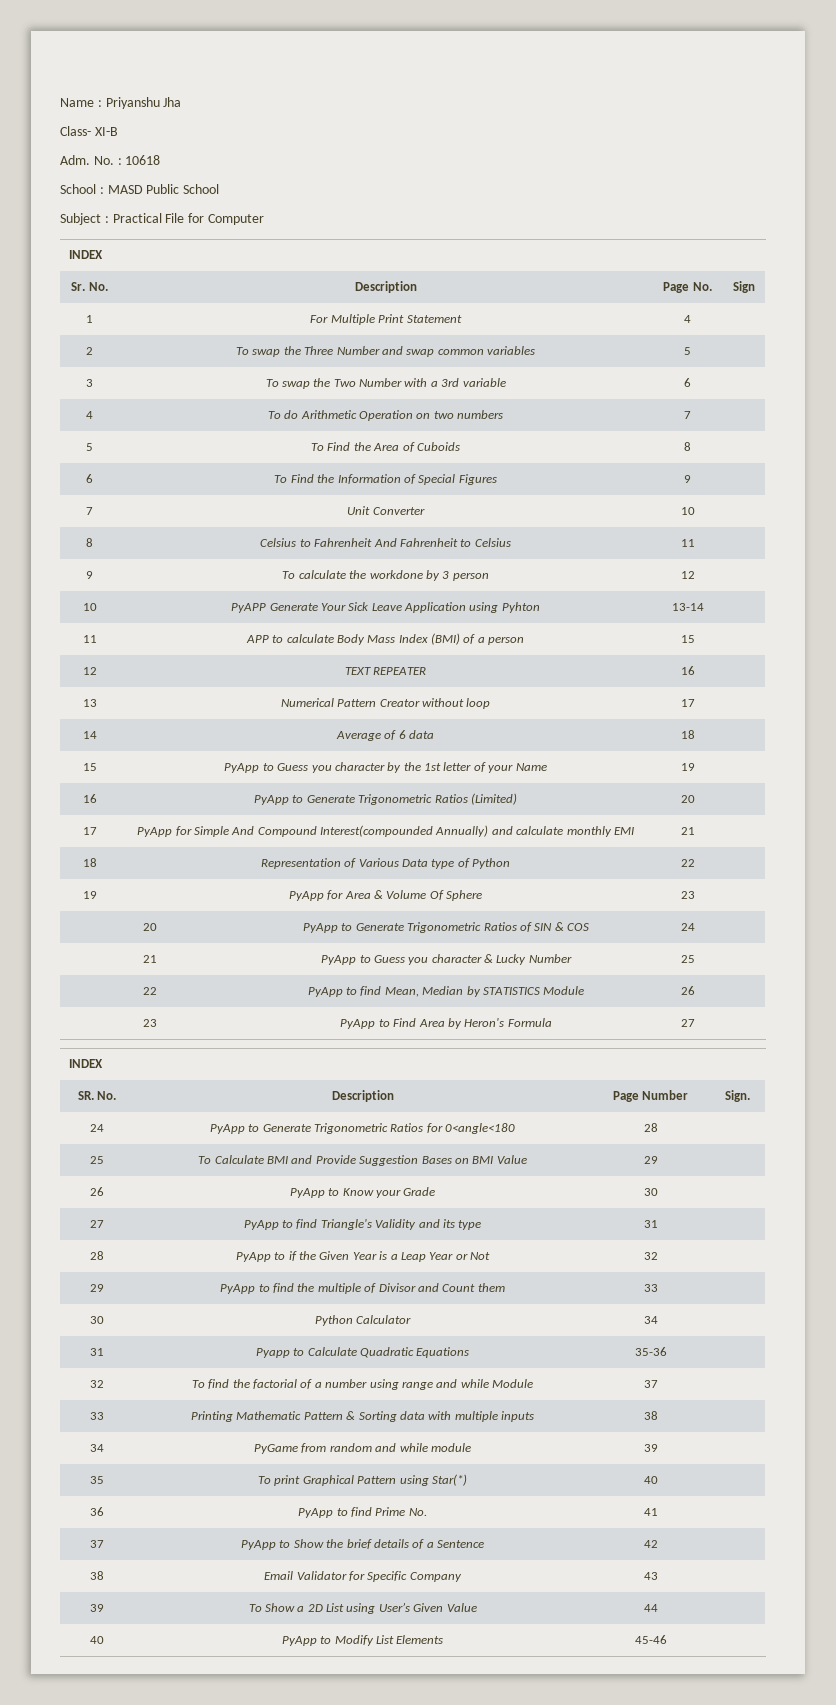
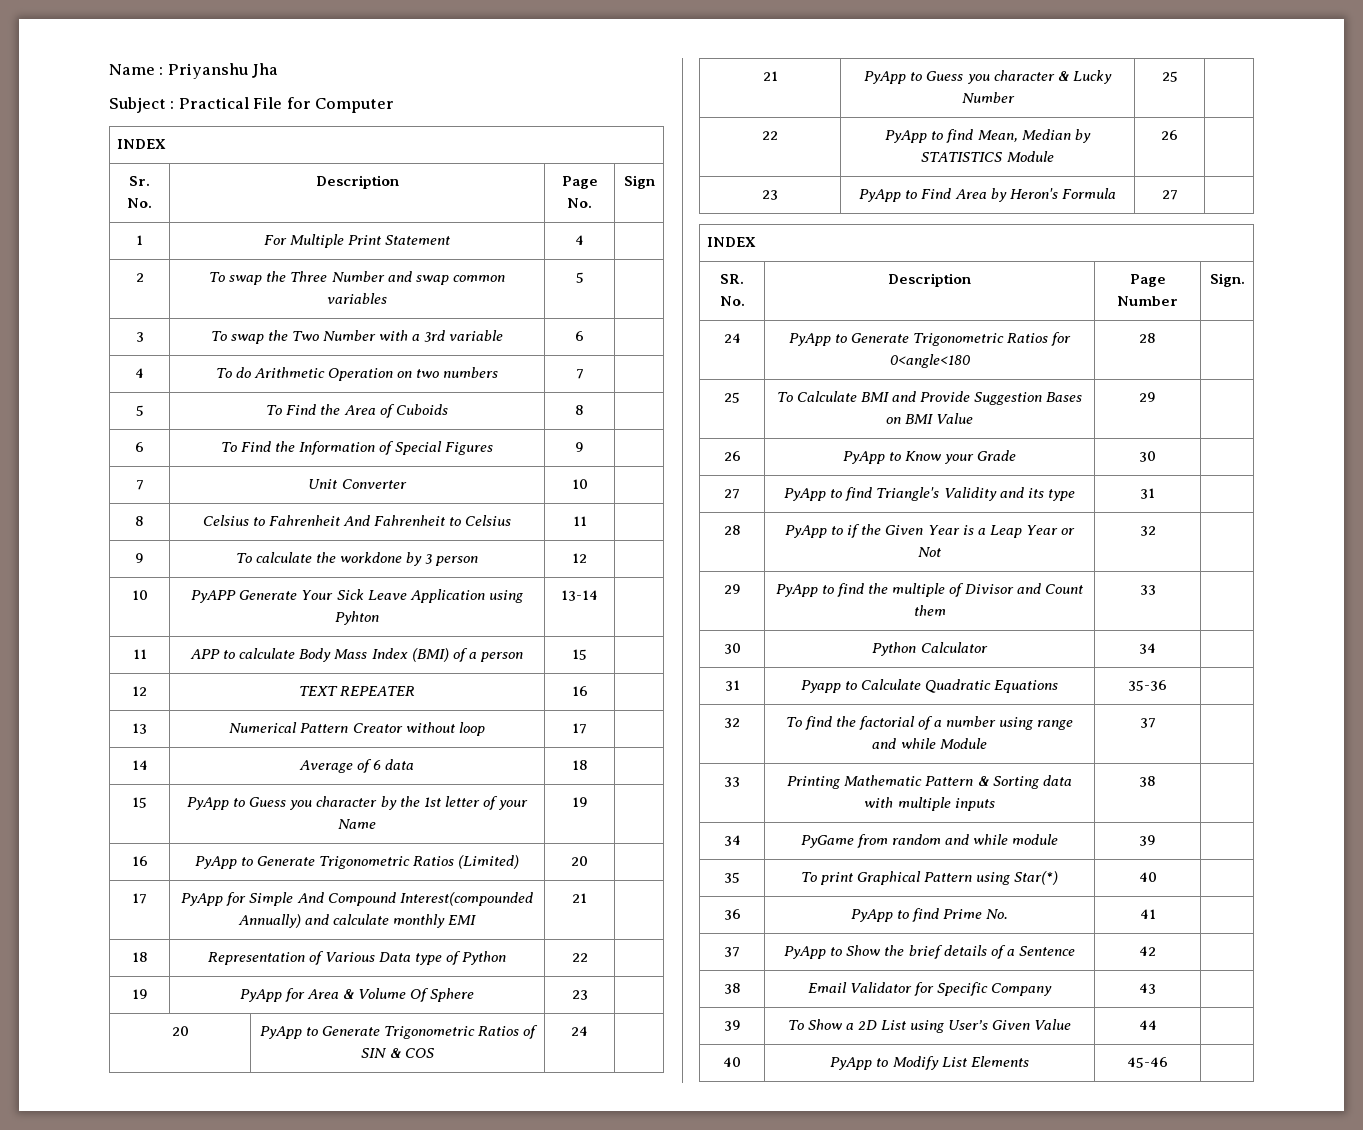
[60,126,118,136] [60,155,161,165] [60,184,220,194] // Class- XI-B // Adm. No. : 10618 // School : MASD Public School -> (279, 70) none

